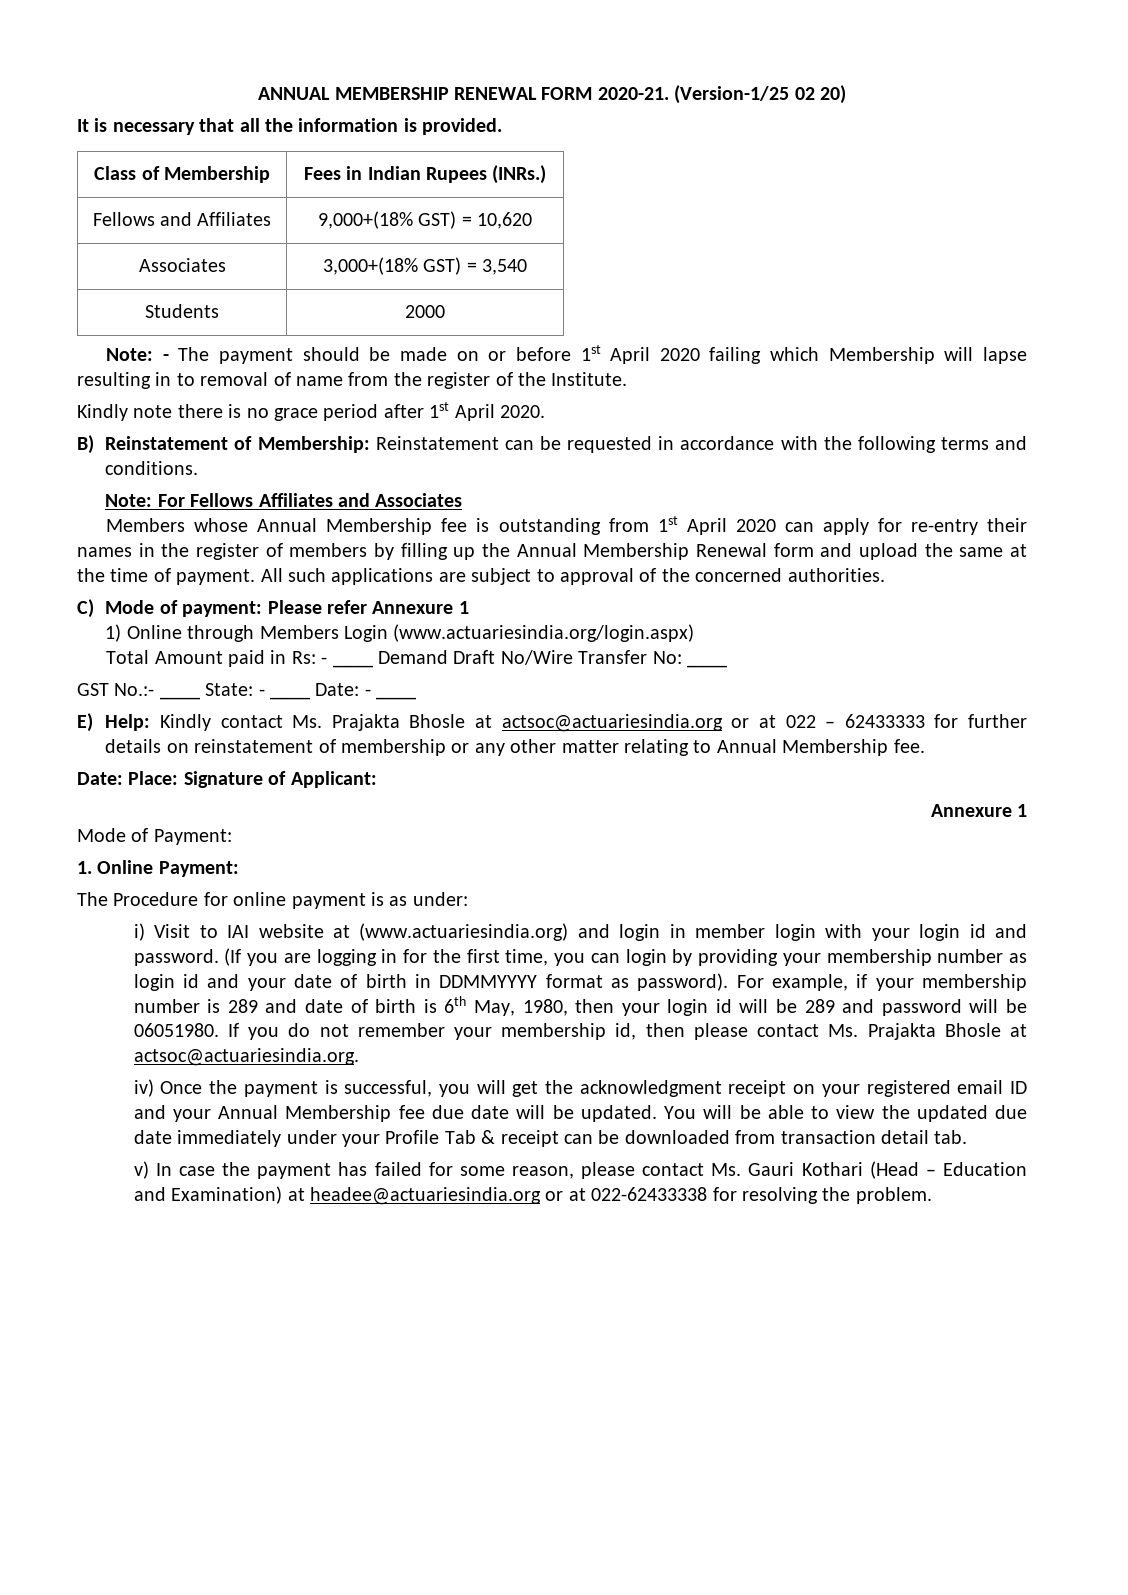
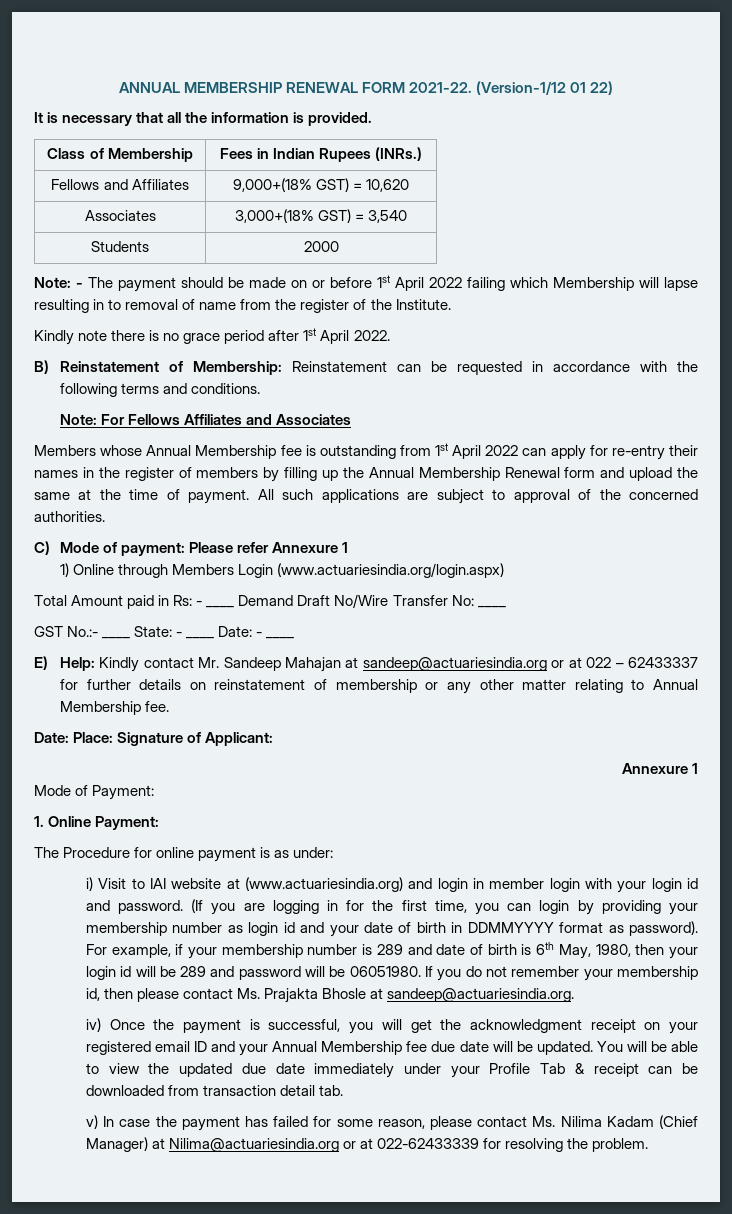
[597,85,846,104] 2020-21. (Version-1/25 02 20) -> [409,81,614,95] 2021-22. (Version-1/12 01 22)
[659,348,700,361] 2020 -> [429,277,462,288] 2022
[499,405,545,418] 2020. -> [353,330,390,341] 2022.
[735,519,776,532] 2020 -> [485,445,519,456] 2022
[292,714,723,732] Ms. Prajakta Bhosle at actsoc@actuariesindia.org -> [198,657,547,672] Mr. Sandeep Mahajan at sandeep@actuariesindia.org
[844,714,925,728] 62433333 -> [628,657,698,668] 62433337
[133,1048,359,1066] actsoc@actuariesindia.org. -> [387,988,575,1002] sandeep@actuariesindia.org.
[748,1161,1027,1179] [133,1186,708,1205] Gauri Kothari (Head – Education and Examination) at headee@actuariesindia.org or at 022-62433338 -> [560,1115,698,1129] [85,1137,480,1152] Nilima Kadam (Chief Manager) at Nilima@actuariesindia.org or at 022-62433339

